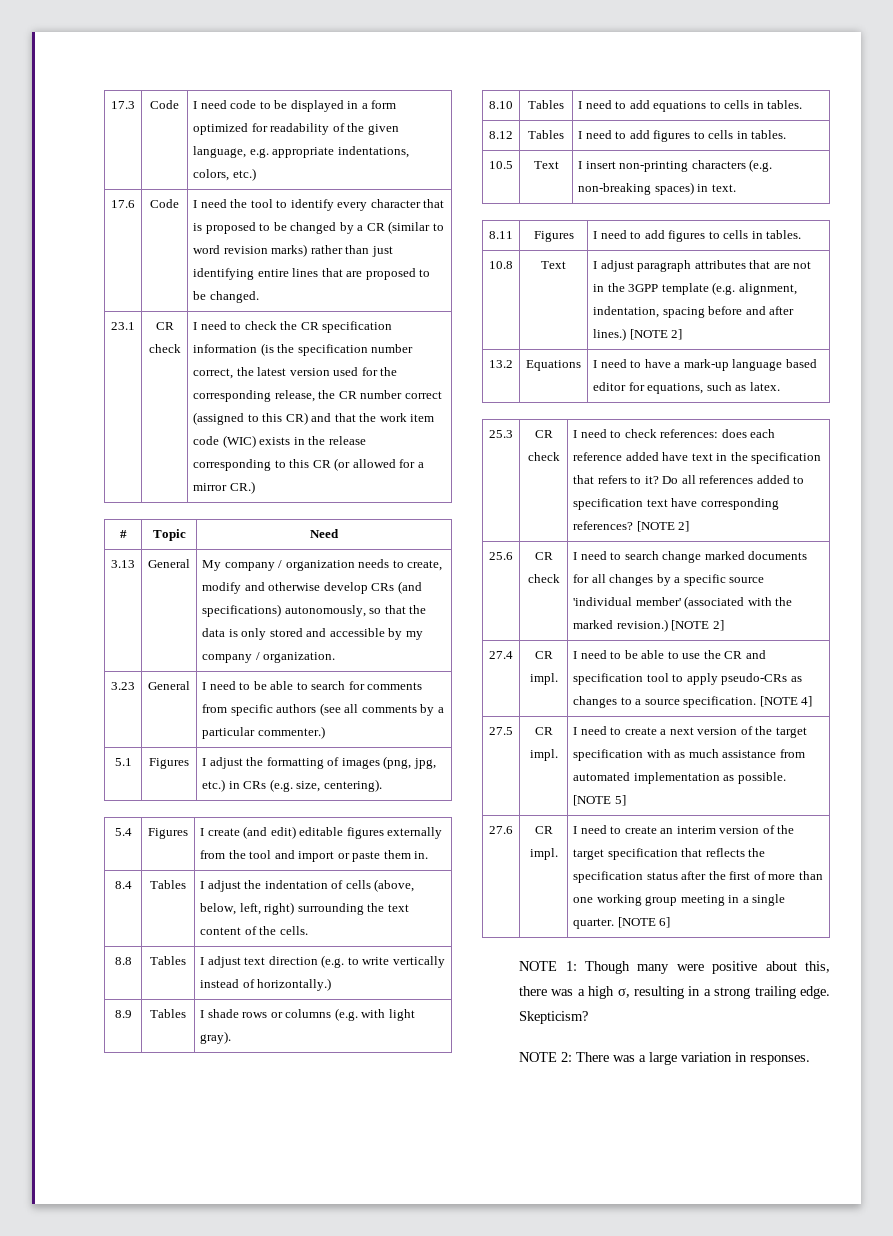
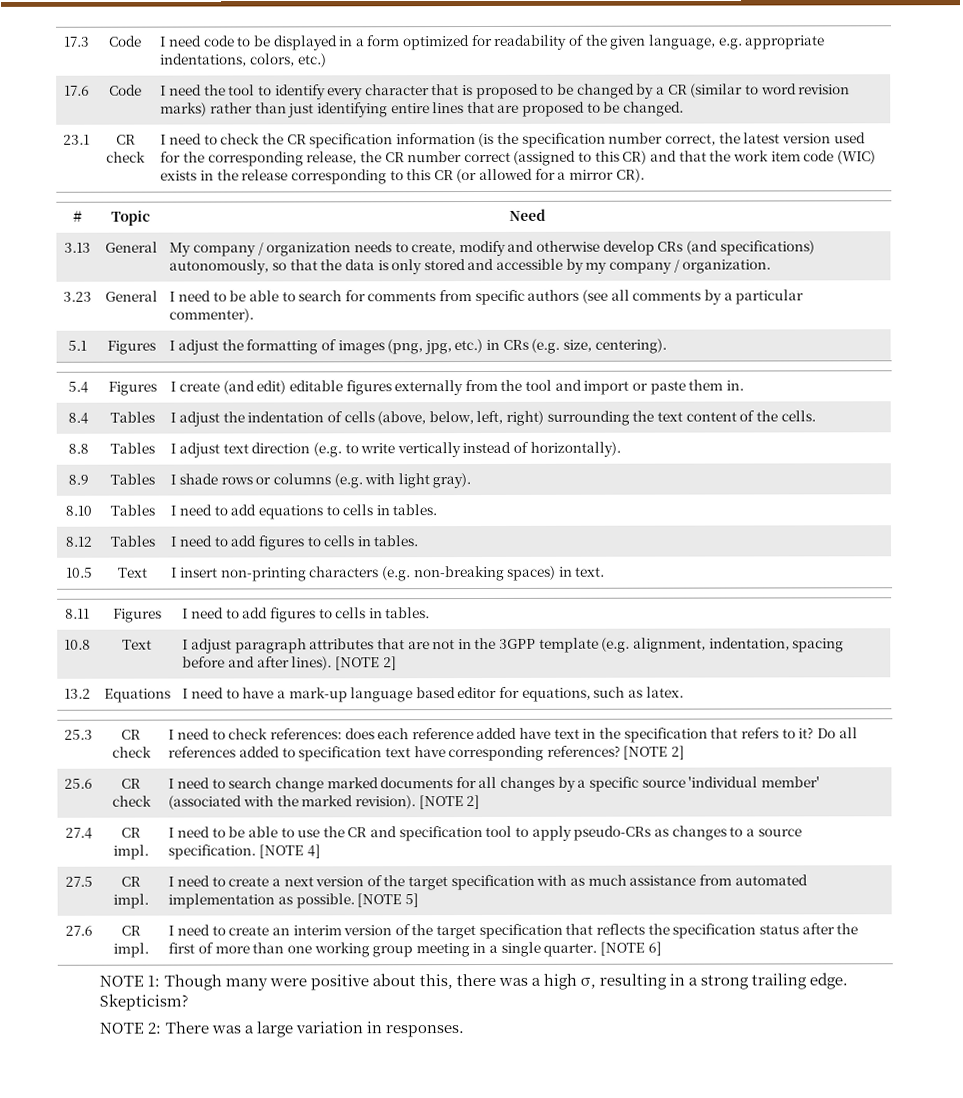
[229,481,255,494] CR.) -> [615,168,645,183] CR).
[257,726,325,739] commenter.) -> [169,308,255,323] commenter).
[257,978,332,991] horizontally.) -> [529,441,621,457] horizontally).
[593,328,627,341] lines.) -> [291,656,333,671] lines).
[616,619,668,632] revision.) -> [354,795,416,810] revision).

